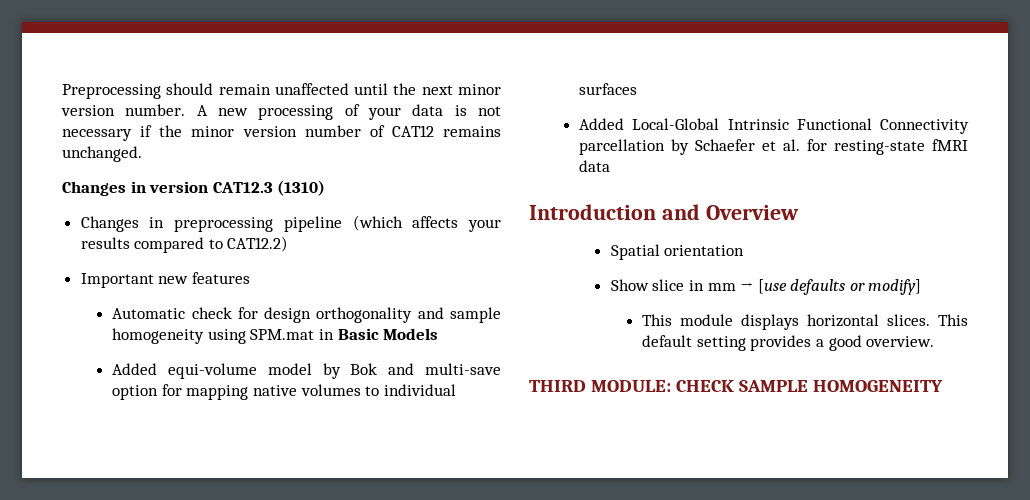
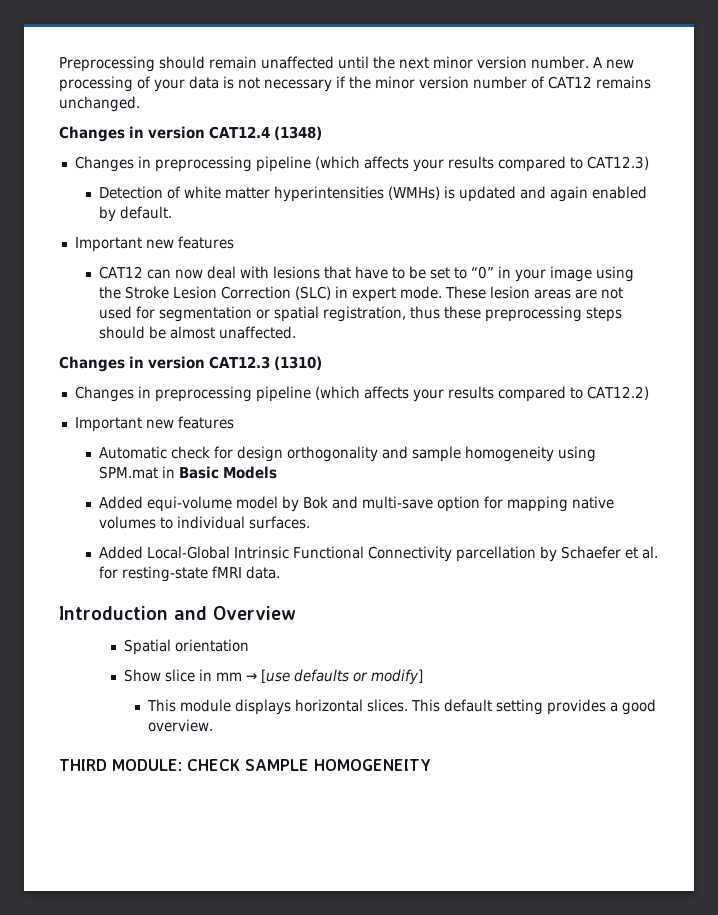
(142, 154) none -> [59,126,322,142] [74,156,649,172] [99,186,648,202] [99,206,173,222] [74,236,234,252] [99,266,635,282] [99,286,624,302] [99,306,623,322] [99,326,297,339] // Changes in version CAT12.4 (1348) // Changes in preprocessing pipeline (which affects your results compared to CAT12.3) // Detection of white matter hyperintensities (WMHs) is updated and again enabled by default. // Important new features // CAT12 can now deal with lesions that have to be set to “0” in your image using the Stroke Lesion Correction (SLC) in expert mode. These lesion areas are not used for segmentation or spatial registration, thus these preprocessing steps should be almost unaffected.
[579,83,638,95] surfaces -> [249,516,311,529] surfaces.
[579,160,611,172] data -> [246,566,281,579] data.

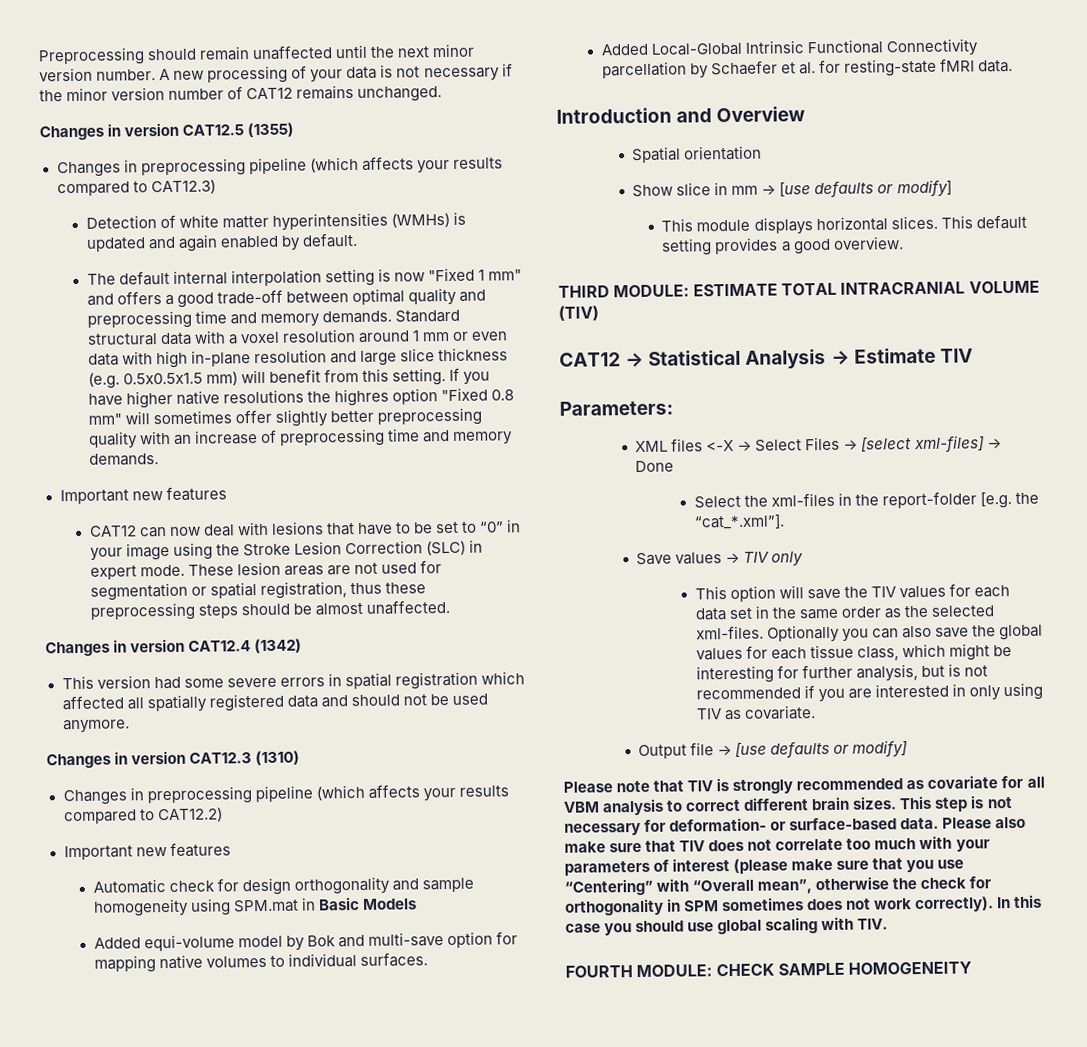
[209,126,322,140] CAT12.4 (1348) -> [182,122,295,138] CAT12.5 (1355)
(173, 212) none -> [86,267,523,287] [86,287,487,308] [86,309,461,329] [86,328,509,346] [87,347,509,369] [87,367,491,389] [87,387,515,409] [87,407,483,427] [87,428,514,449] [88,453,159,466] // The default internal interpolation setting is now "Fixed 1 mm" and offers a good trade-off between optimal quality and preprocessing time and memory demands. Standard structural data with a voxel resolution around 1 mm or even data with high in-plane resolution and large slice thickness (e.g. 0.5x0.5x1.5 mm) will benefit from this setting. If you have higher native resolutions the highres option "Fixed 0.8 mm" will sometimes offer slightly better preprocessing quality with an increase of preprocessing time and memory demands.
(297, 332) none -> [45,638,303,657] [61,671,525,690] [61,693,488,713] [62,719,130,734] // Changes in version CAT12.4 (1342) // This version had some severe errors in spatial registration which affected all spatially registered data and should not be used anymore.
(182, 765) none -> [692,280,1040,297] [558,305,599,321] [559,347,973,369] [559,400,673,416] [635,435,1002,454] [635,460,675,473] [693,491,1040,509] [693,514,785,530] [636,551,804,567] [694,583,1011,603] [694,605,996,621] [695,624,1044,643] [695,643,1013,661] [695,663,989,684] [695,682,1044,703] [695,705,816,721] [638,740,909,760] [563,775,1045,794] [563,795,1013,816] [564,816,1027,836] [564,835,990,853] [564,858,965,876] [564,876,992,896] [565,894,1043,916] [565,916,889,936] [565,964,713,978] ESTIMATE TOTAL INTRACRANIAL VOLUME (TIV) // CAT12 → Statistical Analysis → Estimate TIV // Parameters: // XML files <-X → Select Files → [select xml-files] → Done // Select the xml-files in the report-folder [e.g. the “cat_*.xml”]. // Save values → TIV only // This option will save the TIV values for each data set in the same order as the selected xml-files. Optionally you can also save the global values for each tissue class, which might be interesting for further analysis, but is not recommended if you are interested in only using TIV as covariate. // Output file → [use defaults or modify] // Please note that TIV is strongly recommended as covariate for all VBM analysis to correct different brain sizes. This step is not necessary for deformation- or surface-based data. Please also make sure that TIV does not correlate too much with your parameters of interest (please make sure that you use “Centering” with “Overall mean”, otherwise the check for orthogonality in SPM sometimes does not work correctly). In this case you should use global scaling with TIV. // FOURTH MODULE:

